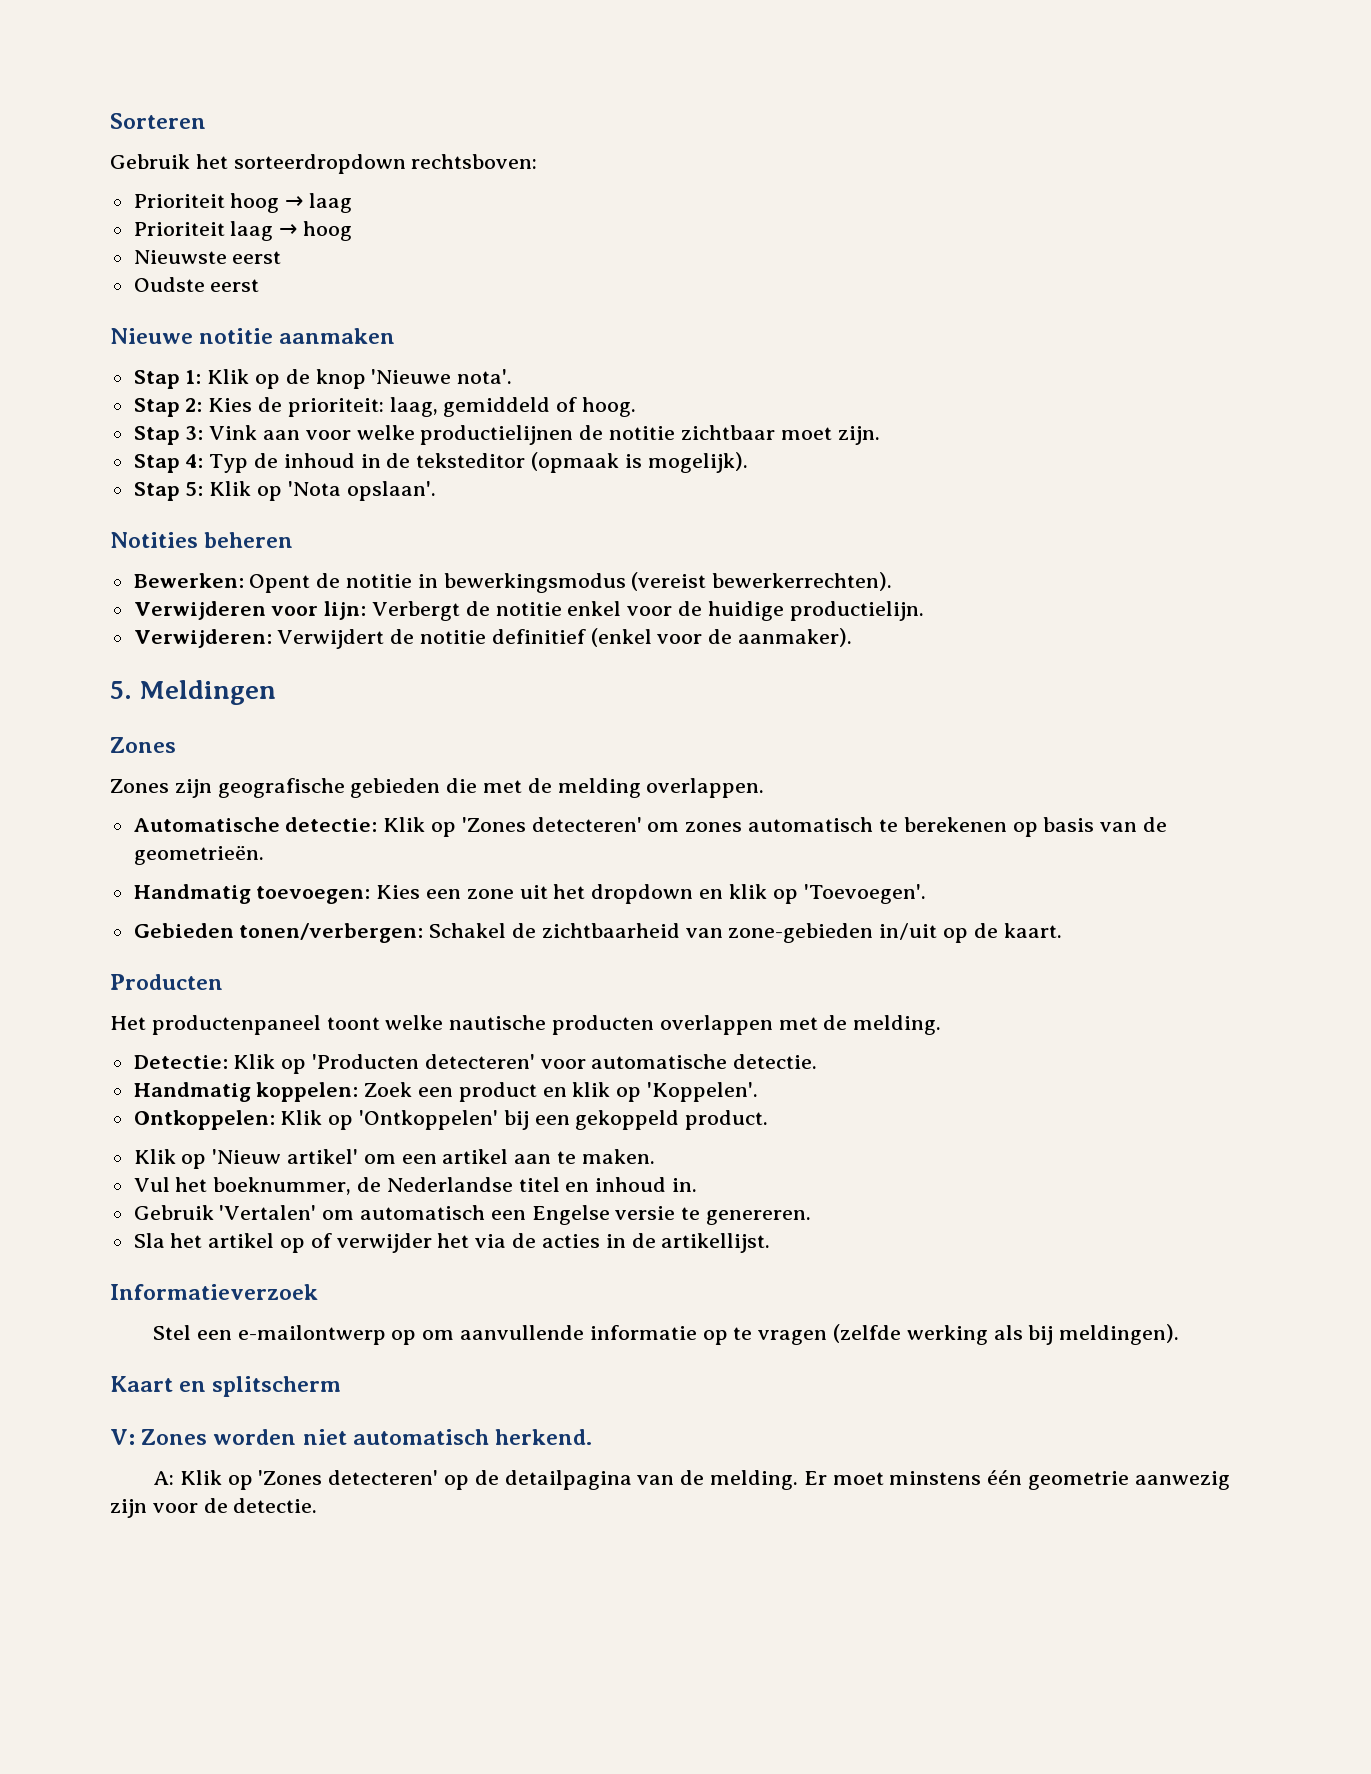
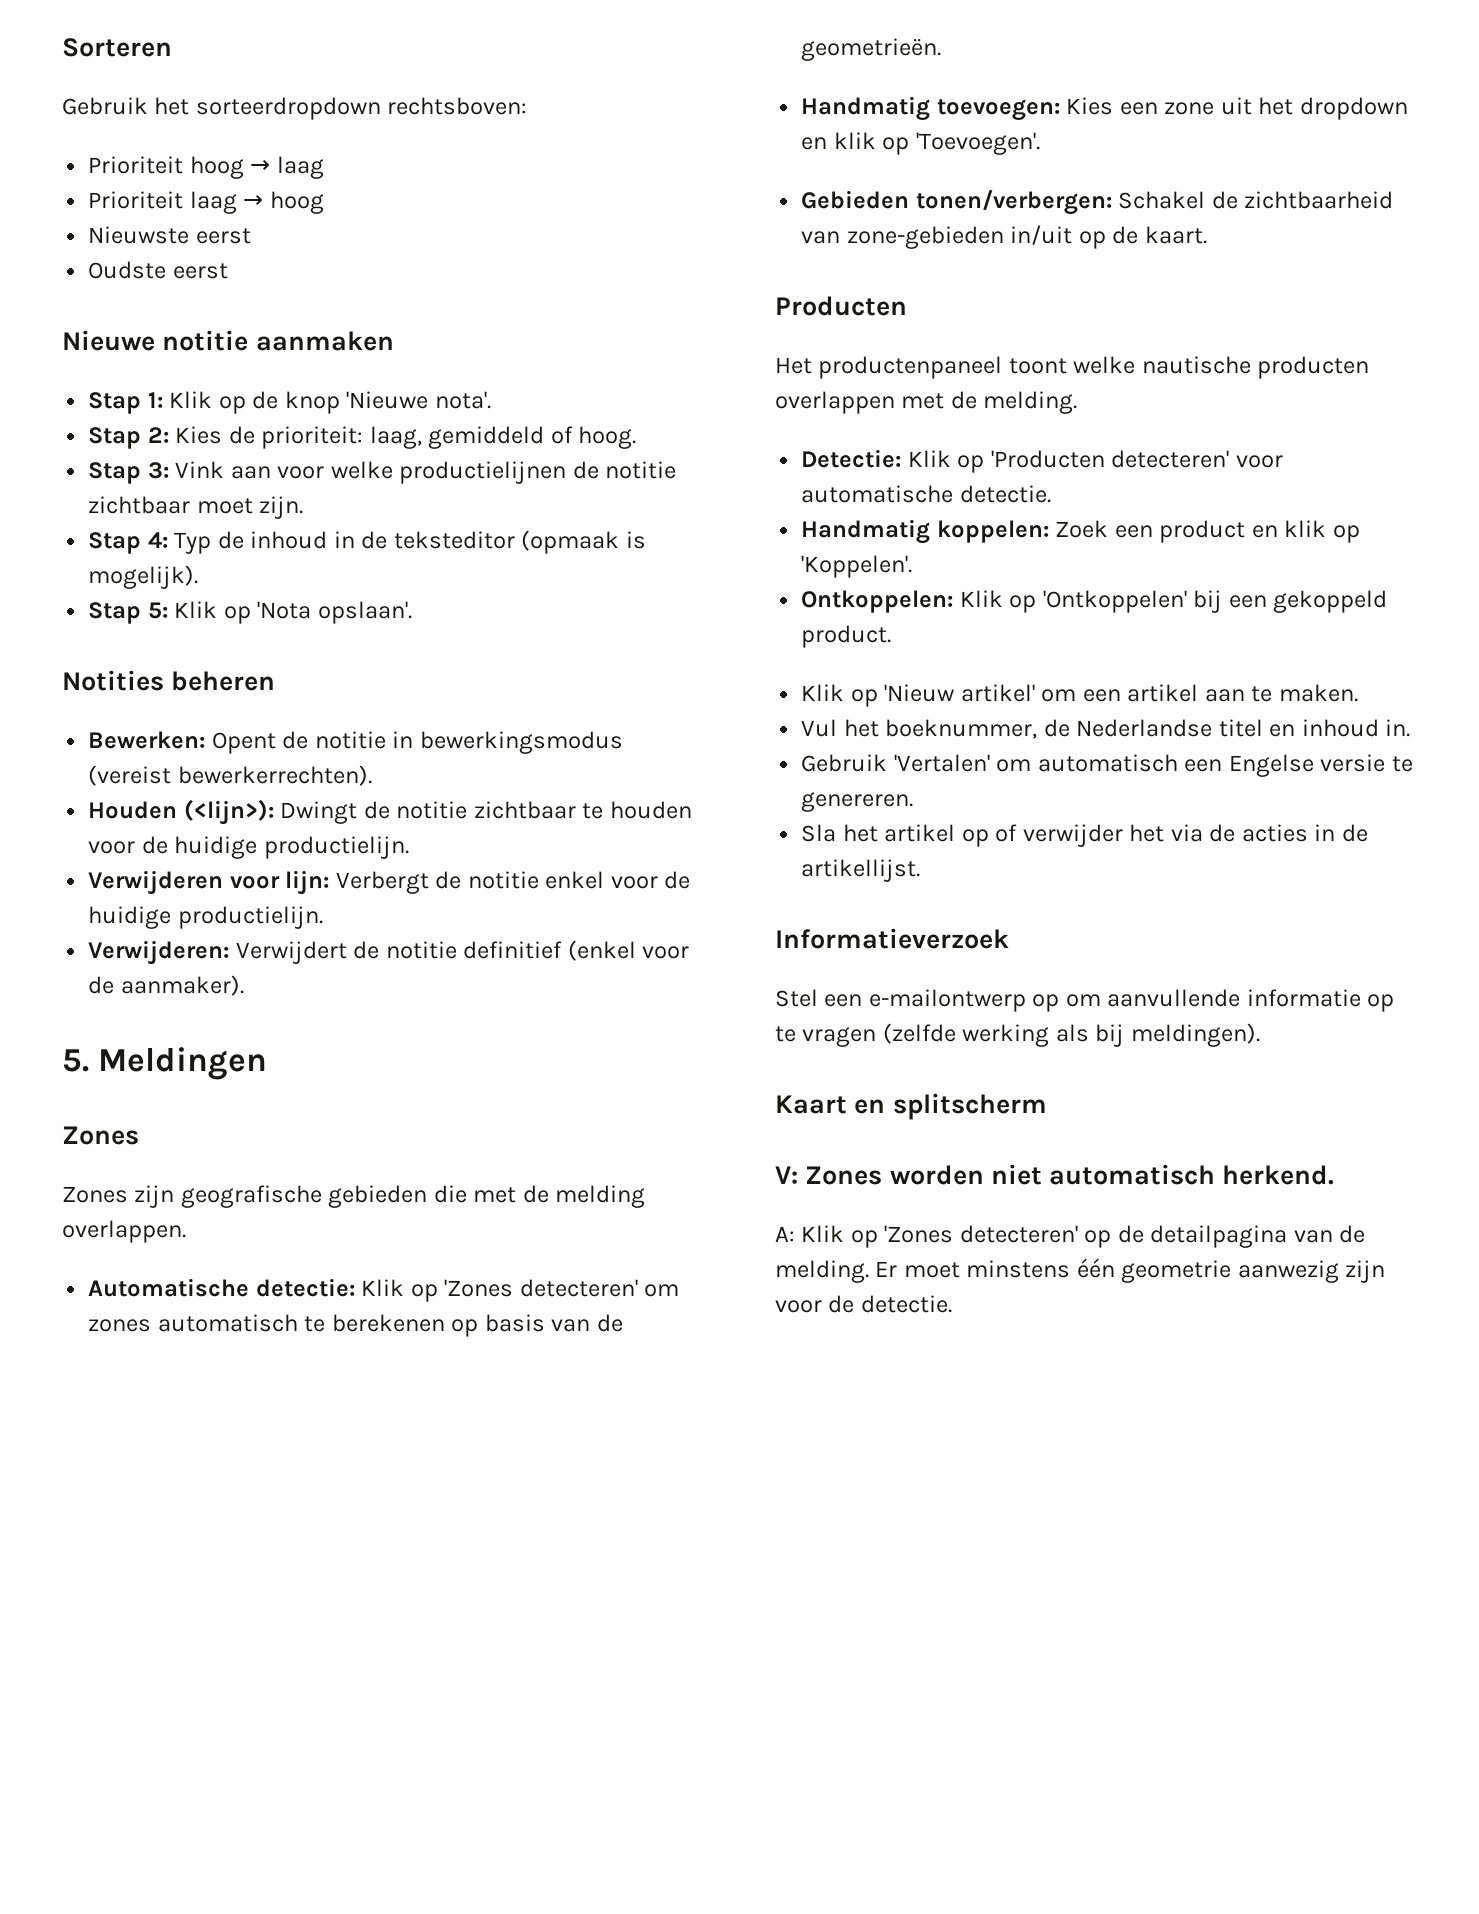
(893, 581) none -> [88,799,692,825] [88,836,409,859] // Houden (<lijn>): Dwingt de notitie zichtbaar te houden voor de huidige productielijn.

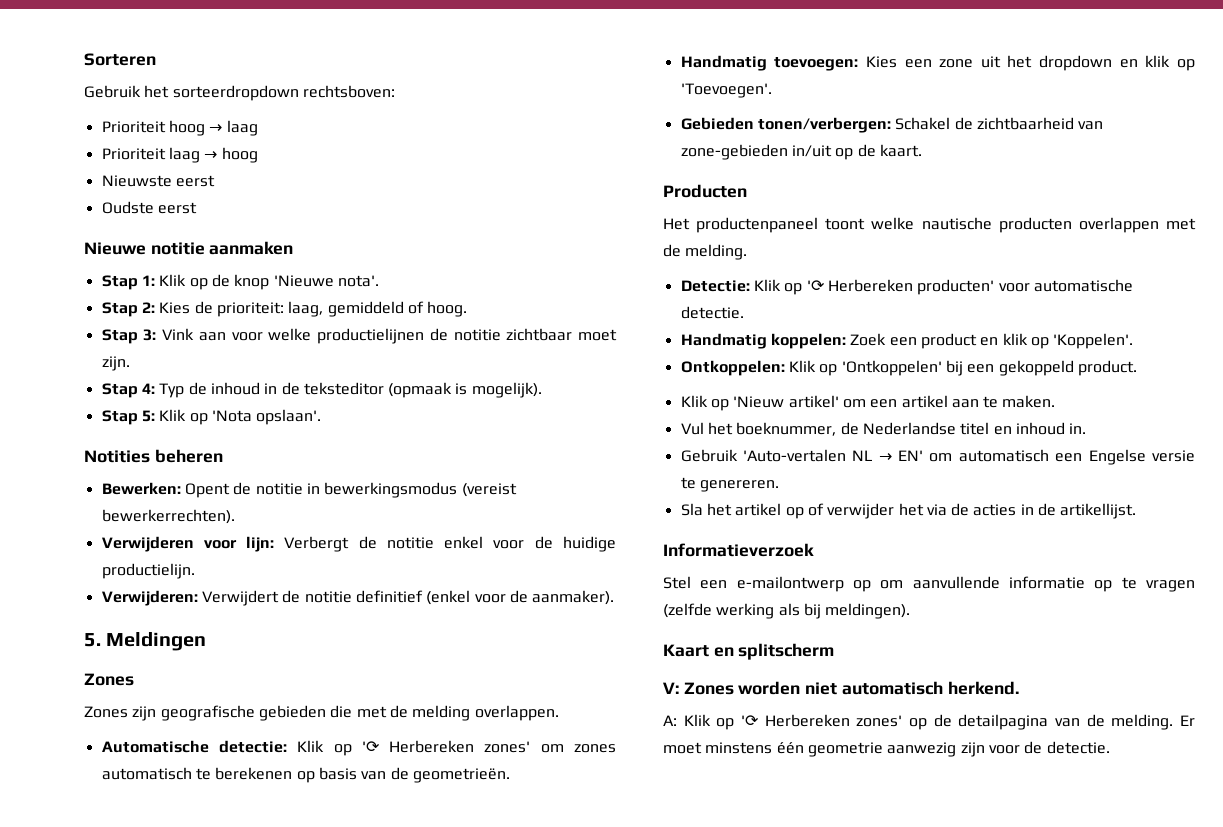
[88,799,692,825] [88,836,409,859] // Houden (<lijn>): Dwingt de notitie zichtbaar te houden voor de huidige productielijn. -> (235, 516) none
[444,1279,638,1297] 'Zones detecteren' -> [361,740,531,753] '⟳ Herbereken zones'
[990,450,1230,468] 'Producten detecteren' -> [806,279,995,295] '⟳ Herbereken producten'
[893,754,990,772] 'Vertalen' -> [742,449,924,462] 'Auto-vertalen NL → EN'
[884,1225,1078,1243] 'Zones detecteren' -> [741,714,903,727] '⟳ Herbereken zones'

